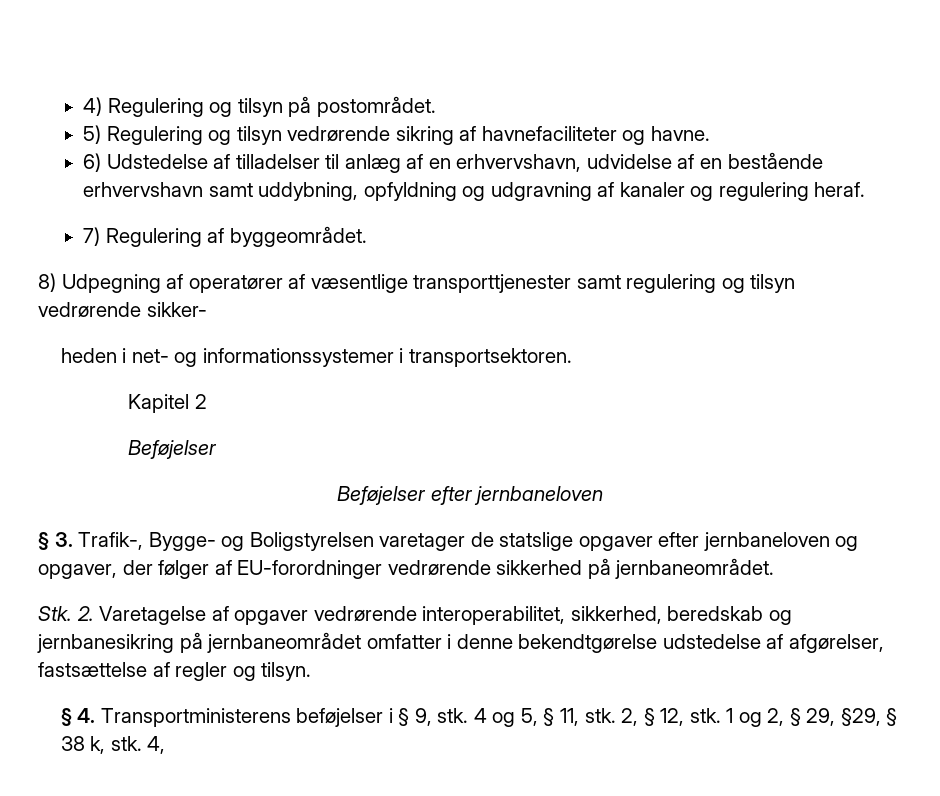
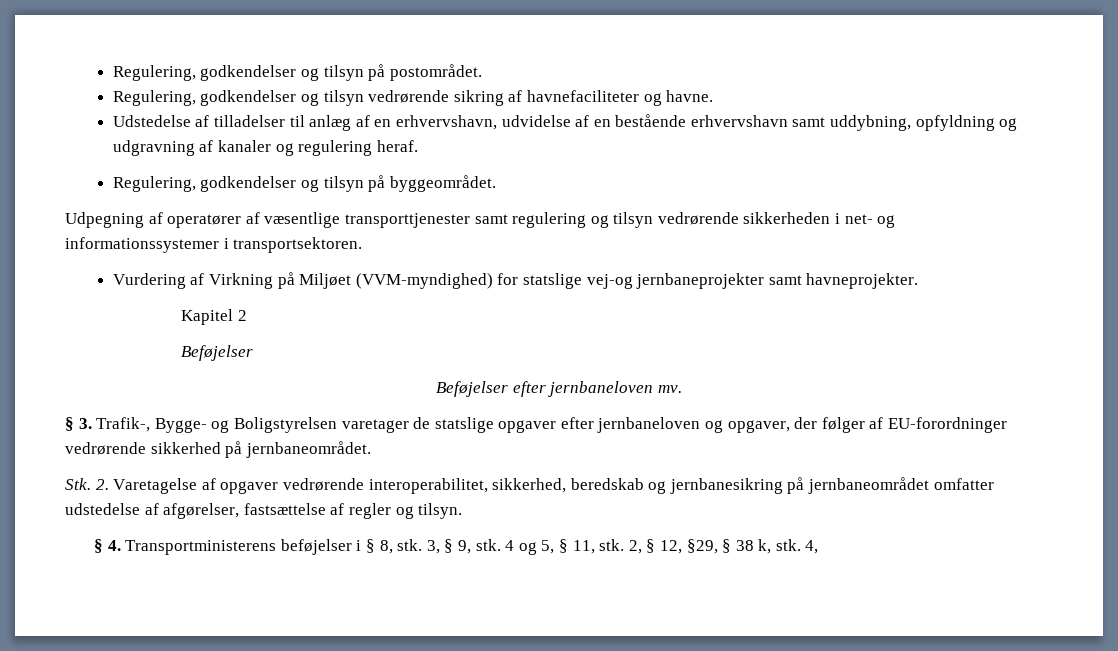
[83,97,204,117] 4) Regulering -> [112,65,297,81] Regulering, godkendelser
[83,125,203,145] 5) Regulering -> [112,90,297,106] Regulering, godkendelser
[83,153,102,172] 6) -> (714, 96) none
[83,227,225,247] 7) Regulering af -> [112,175,386,192] Regulering, godkendelser og tilsyn på
[38,273,56,292] 8) -> (496, 183) none
[146,302,206,317] [60,348,117,363] sikker‐ // heden -> [743,212,831,224] sikkerheden
(572, 357) none -> [112,272,919,289] // Vurdering af Virkning på Miljøet (VVM-myndighed) for statslige vej-og jernbaneprojekter samt havneprojekter.
(604, 495) none -> [657,385,682,393] mv.
[447,634,658,653] i denne bekendtgørelse -> (994, 484) none
(410, 717) none -> [379,539,454,554] 8, stk. 3, §
[689,708,836,727] stk. 1 og 2, § 29, -> (682, 547) none

